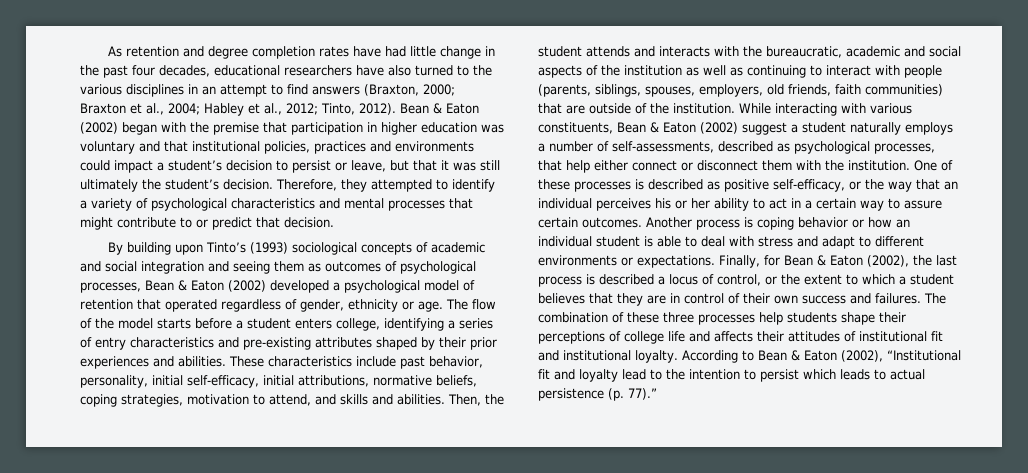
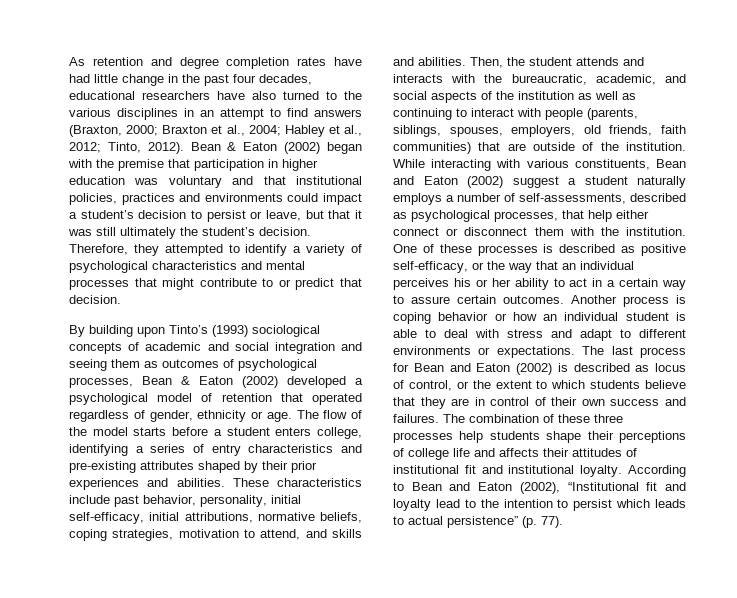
[846,46,900,57] academic -> [595,74,656,85] academic,
[650,122,659,133] & -> [393,176,414,185] and
[719,255,957,268] [538,274,665,287] Finally, for Bean & Eaton (2002), the last process is described a -> [582,346,686,358] [393,363,650,375] The last process for Bean and Eaton (2002) is described as
[899,274,954,285] [538,293,585,304] a student believes -> [590,380,686,389] students believe
[790,350,800,361] & -> [449,482,471,491] and
[538,388,657,401] persistence (p. 77).” -> [447,516,563,528] persistence” (p. 77).

